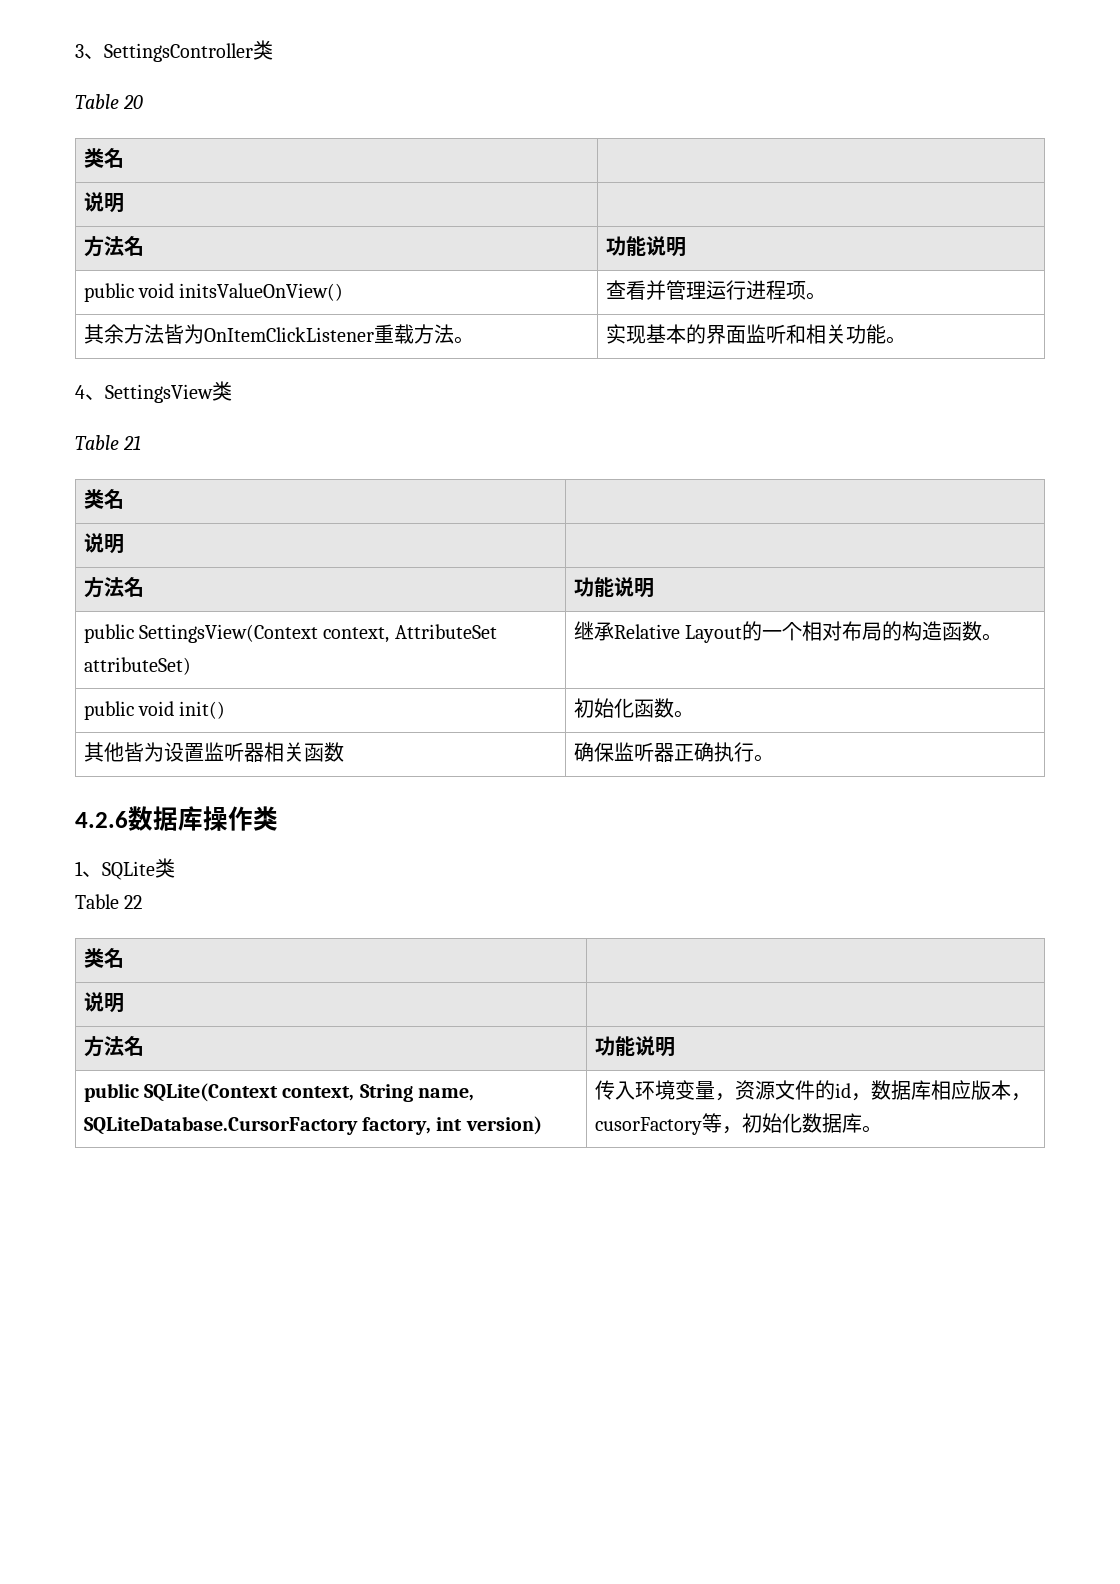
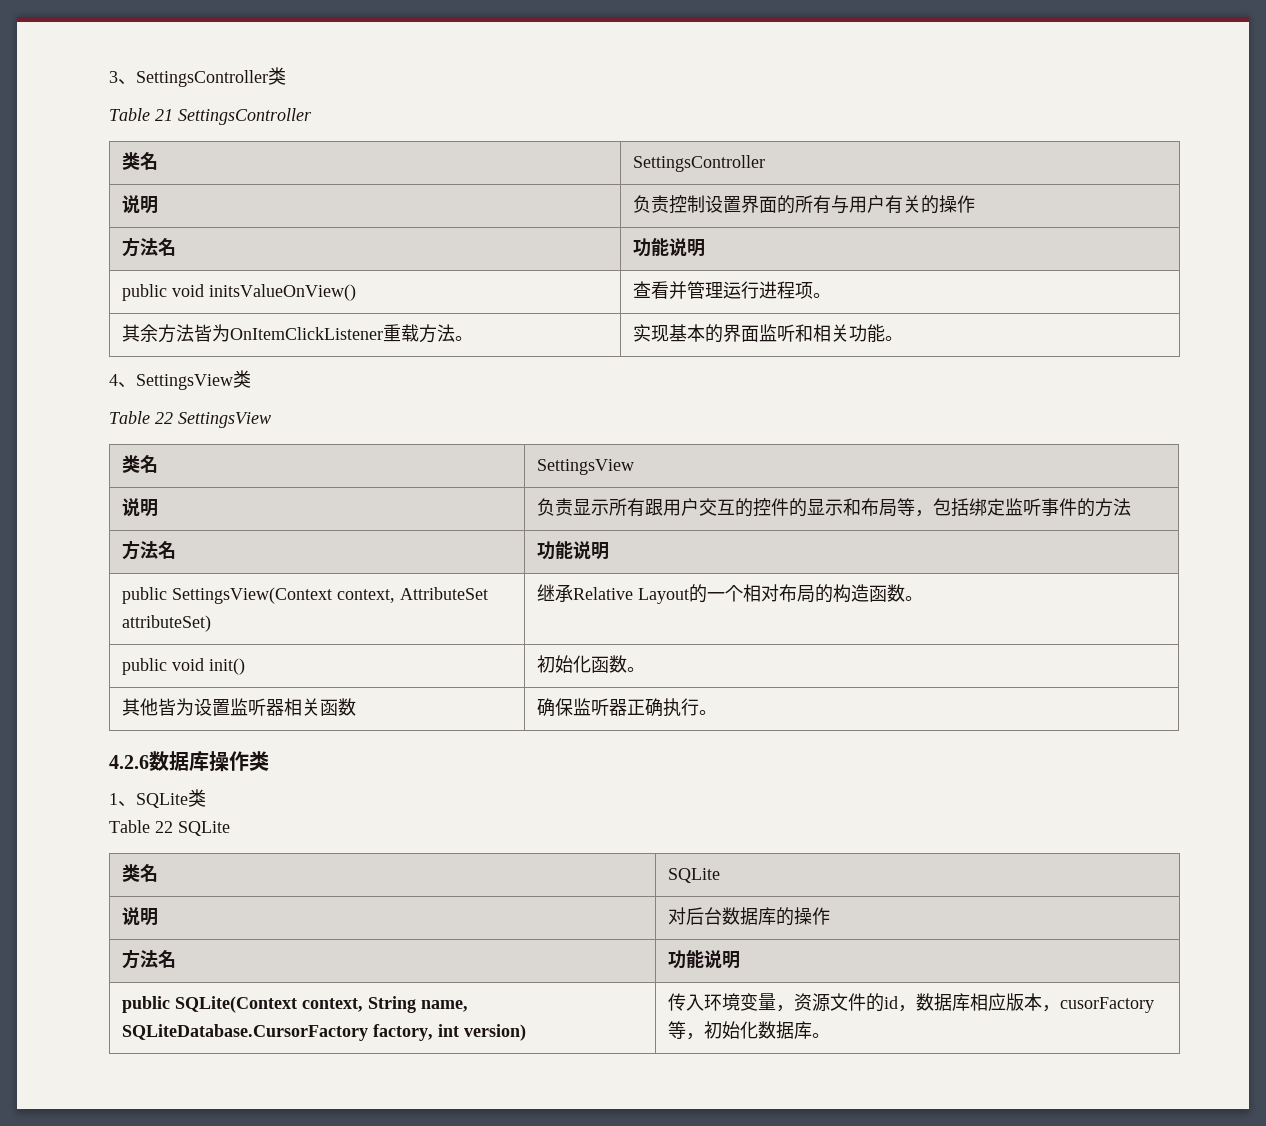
[123,95,144,109] [83,148,124,168] [83,192,124,213] 20 // 类名 | // 说明 | -> [155,108,312,125] [122,152,159,170] [633,155,766,172] [122,195,159,214] [633,195,976,214] 21 SettingsController // 类名 | SettingsController // 说明 | 负责控制设置界面的所有与用户有关的操作
[123,435,142,450] [83,489,124,509] [83,533,124,554] 21 // 类名 | // 说明 | -> [155,412,271,428] [122,455,159,473] [537,459,635,475] [122,498,159,517] [537,498,1132,517] 22 SettingsView // 类名 | SettingsView // 说明 | 负责显示所有跟用户交互的控件的显示和布局等，包括绑定监听事件的方法
[83,948,124,968] [83,992,124,1013] // 类名 | // 说明 | -> [178,821,230,836] [122,864,159,882] [668,868,721,883] [122,907,159,926] [668,907,831,926] SQLite // 类名 | SQLite // 说明 | 对后台数据库的操作

